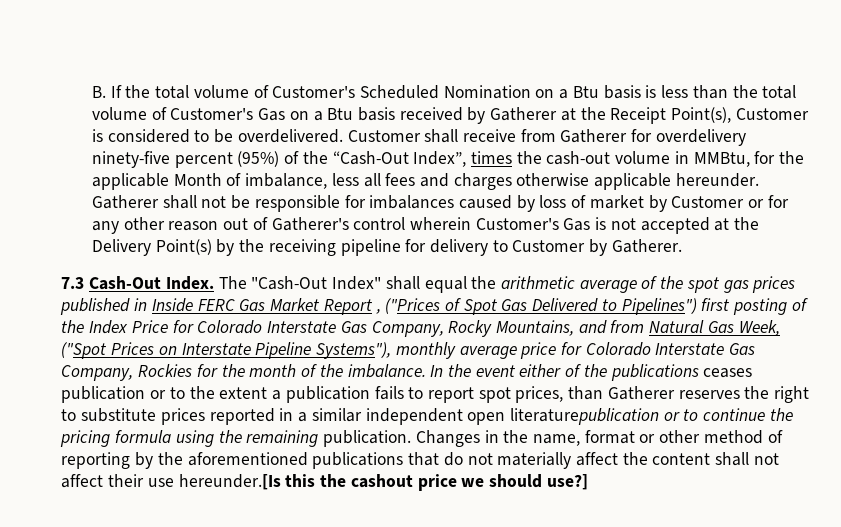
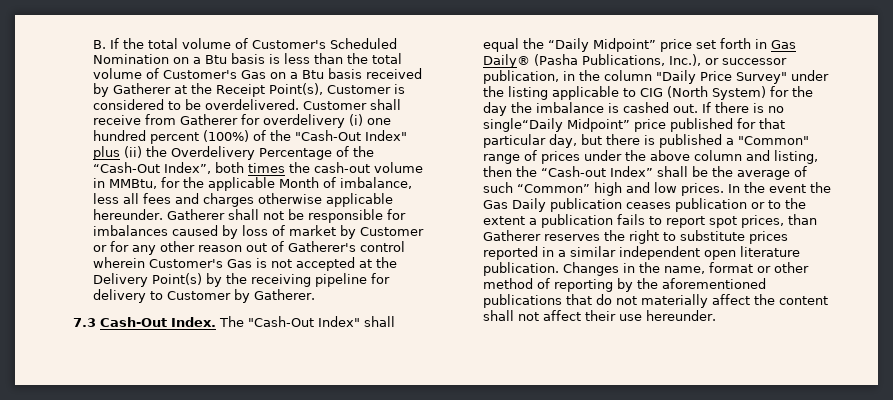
[91,151,280,168] ninety-five percent (95%) -> [348,114,391,126] [92,130,407,144] [92,146,332,160] (i) one hundred percent (100%) of the "Cash-Out Index" plus (ii) the Overdelivery Percentage
(467, 159) none -> [214,162,244,173] both
[500,276,796,293] [60,298,808,315] [61,320,780,337] [61,342,756,359] [61,364,699,381] arithmetic average of the spot gas prices published in Inside FERC Gas Market Report , ("Prices of Spot Gas Delivered to Pipelines") first posting of the Index Price for Colorado Interstate Gas Company, Rocky Mountains, and from Natural Gas Week, ("Spot Prices on Interstate Pipeline Systems"), monthly average price for Colorado Interstate Gas Company, Rockies for the month of the imbalance. In the event either of the publications -> [548,38,797,52] [483,54,788,68] [483,70,830,84] [483,86,814,100] [483,102,785,116] [483,118,786,132] [483,134,810,148] [483,150,819,164] [483,166,808,180] [483,182,832,196] [483,198,623,212] “Daily Midpoint” price set forth in Gas Daily® (Pasha Publications, Inc.), or successor publication, in the column "Daily Price Survey" under the listing applicable to CIG (North System) for the day the imbalance is cashed out. If there is no single“Daily Midpoint” price published for that particular day, but there is published a "Common" range of prices under the above column and listing, then the “Cash-out Index” shall be the average of such “Common” high and low prices. In the event the Gas Daily publication
[509,408,793,425] [60,430,319,447] literaturepublication or to continue the pricing formula using the remaining -> [740,246,801,257] literature
[178,474,588,491] hereunder.[Is this the cashout price we should use?] -> [646,310,717,321] hereunder.

